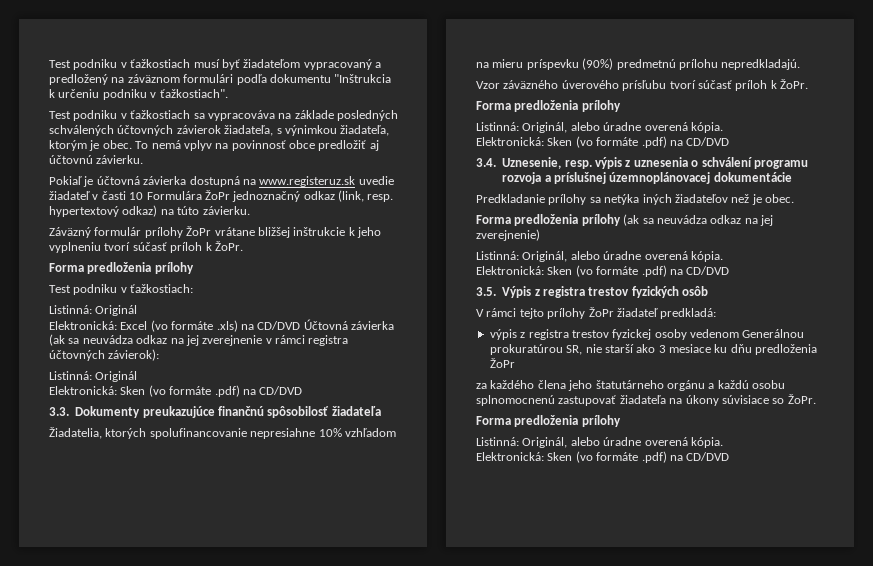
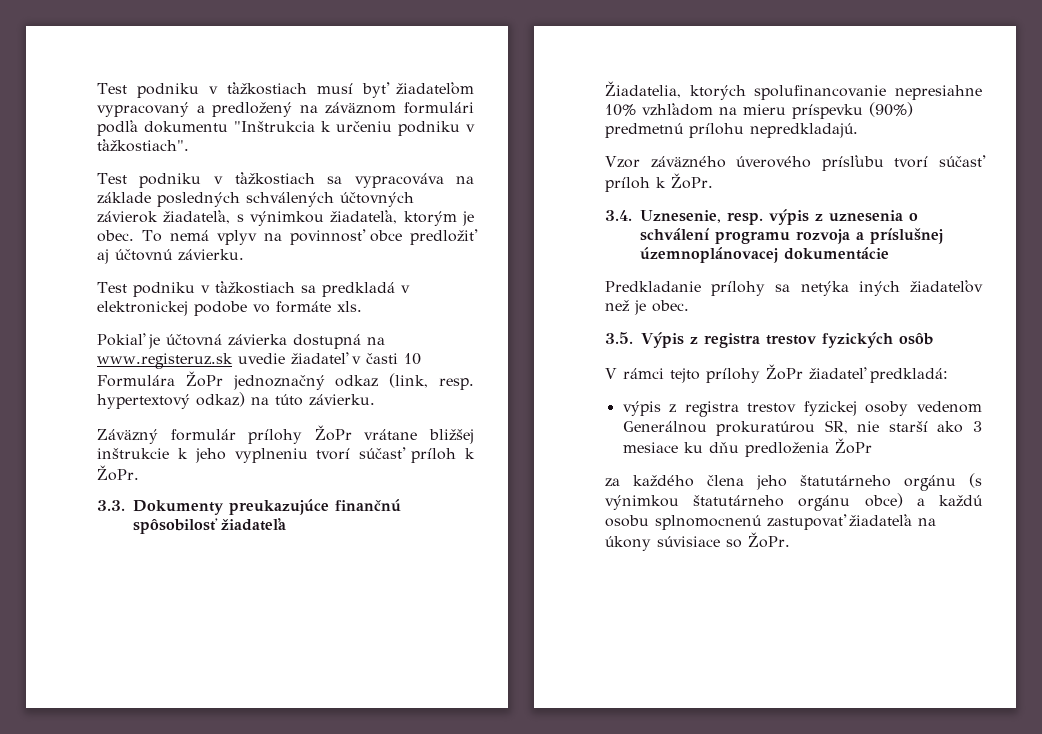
(144, 159) none -> [97,281,410,297] [97,301,362,316] // Test podniku v ťažkostiach sa predkladá v elektronickej podobe vo formáte xls.
[49,262,194,274] [49,284,194,295] [49,305,138,316] [49,319,394,332] [49,334,349,346] [49,349,160,361] [49,371,138,382] [49,385,303,397] // Forma predloženia prílohy // Test podniku v ťažkostiach: // Listinná: Originál // Elektronická: Excel (vo formáte .xls) na CD/DVD Účtovná závierka (ak sa neuvádza odkaz na jej zverejnenie v rámci registra účtovných závierok): // Listinná: Originál // Elektronická: Sken (vo formáte .pdf) na CD/DVD -> (139, 473) none
[476,100,621,112] [476,122,723,133] [476,136,730,148] // Forma predloženia prílohy // Listinná: Originál, alebo úradne overená kópia. // Elektronická: Sken (vo formáte .pdf) na CD/DVD -> (713, 181) none
[476,214,773,226] [476,229,540,241] [476,251,723,262] [476,265,730,277] // Forma predloženia prílohy (ak sa neuvádza odkaz na jej zverejnenie) // Listinná: Originál, alebo úradne overená kópia. // Elektronická: Sken (vo formáte .pdf) na CD/DVD -> (689, 306) none
(705, 385) none -> [969,473,982,488] [605,493,903,511] (s výnimkou štatutárneho orgánu obce)
[476,415,621,427] [476,437,723,448] [476,451,730,463] // Forma predloženia prílohy // Listinná: Originál, alebo úradne overená kópia. // Elektronická: Sken (vo formáte .pdf) na CD/DVD -> (790, 540) none

